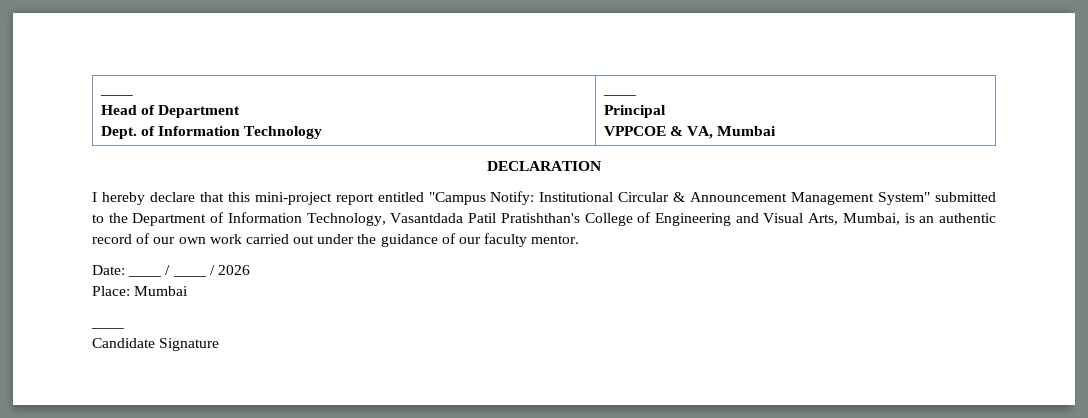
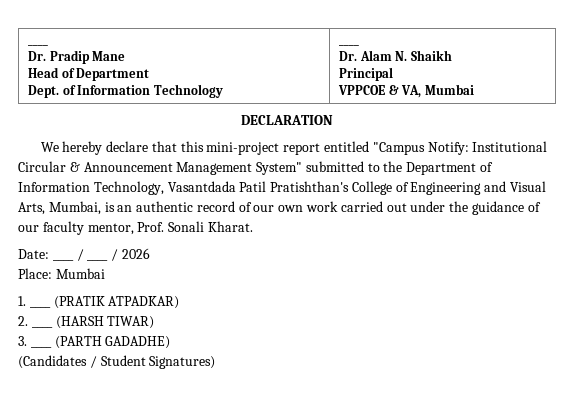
[99,94,133,96] ____ -> [28,44,49,46] [28,50,126,64] ____ // Dr. Pradip Mane
(636, 95) none -> [339,50,452,61] // Dr. Alam N. Shaikh
[92,192,97,202] I -> [40,142,59,152] We
[531,235,580,244] mentor. -> [87,221,253,235] mentor, Prof. Sonali Kharat.
[91,327,124,329] [92,338,220,351] ____ // Candidate Signature -> [18,296,26,306] [29,296,180,309] [18,316,28,326] [31,316,155,329] [18,336,27,346] [30,336,171,349] [18,355,216,369] 1. ____ (PRATIK ATPADKAR) // 2. ____ (HARSH TIWAR) // 3. ____ (PARTH GADADHE) // (Candidates / Student Signatures)

